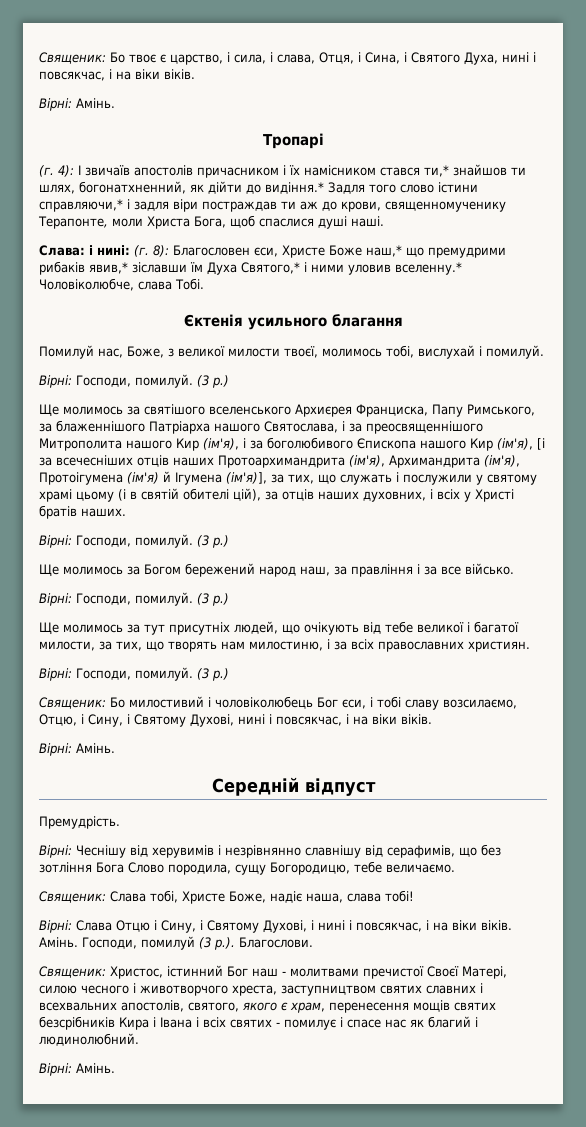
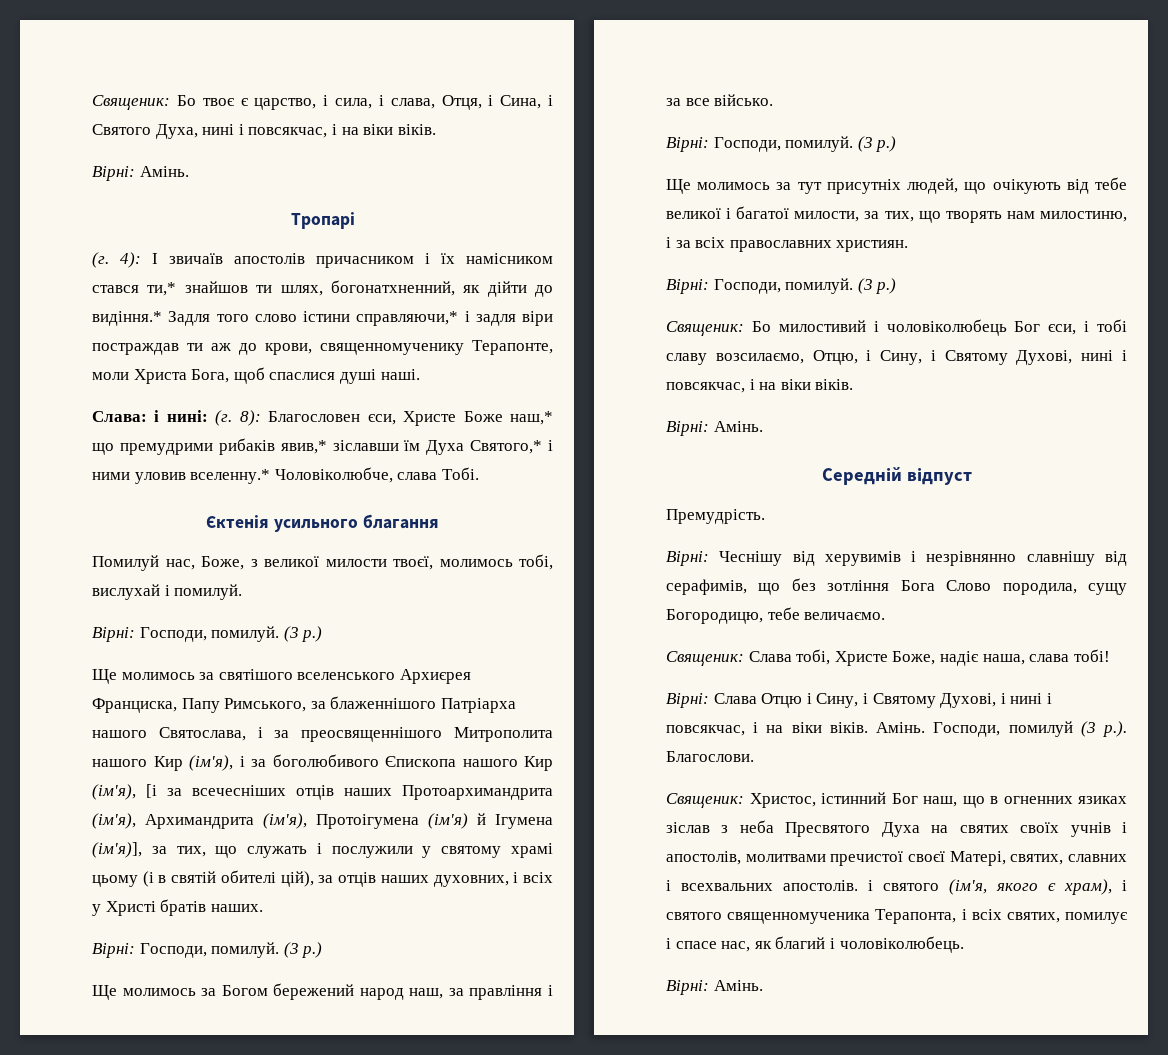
[252,966,507,979] [39,983,483,996] [39,1000,496,1013] [39,1016,280,1030] наш - молитвами пречистої Своєї Матері, силою чесного і животворчого хреста, заступництвом святих славних і всехвальних апостолів, святого, якого є храм, перенесення мощів святих безсрібників Кира і Івана і всіх святих - -> [923,796,1127,808] [666,820,1127,837] [666,851,1127,866] [666,879,1127,895] [666,909,1060,924] наш, що в огненних язиках зіслав з неба Пресвятого Духа на святих своїх учнів і апостолів, молитвами пречистої своєї Матері, святих, славних і всехвальних апостолів. і святого (ім'я, якого є храм), і святого священномученика Терапонта, і всіх святих,
[385,1019,406,1028] нас -> [721,941,751,952] нас,
[39,1033,139,1046] людинолюбний. -> [839,936,964,953] чоловіколюбець.

